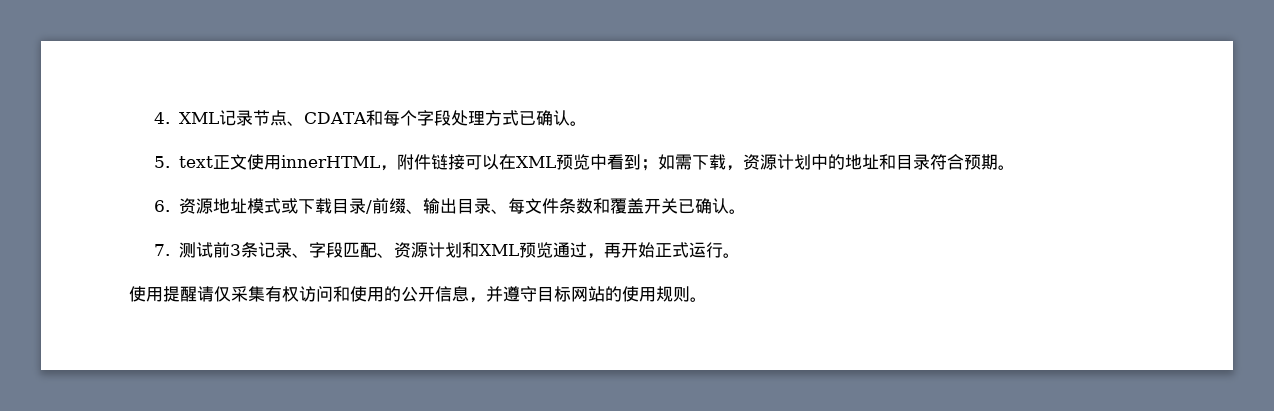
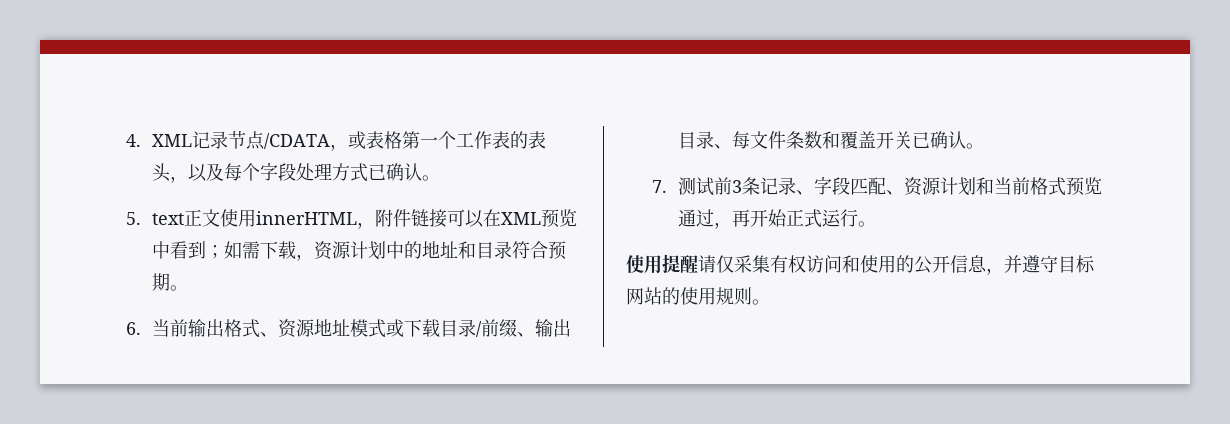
[287,110,384,126] 、CDATA和 -> [263,131,546,151] [151,163,224,183] /CDATA，或表格第一个工作表的表头，以及
(171, 206) none -> [151,319,278,338] 当前输出格式、
[479,244,520,256] XML -> [993,177,1066,196] 当前格式

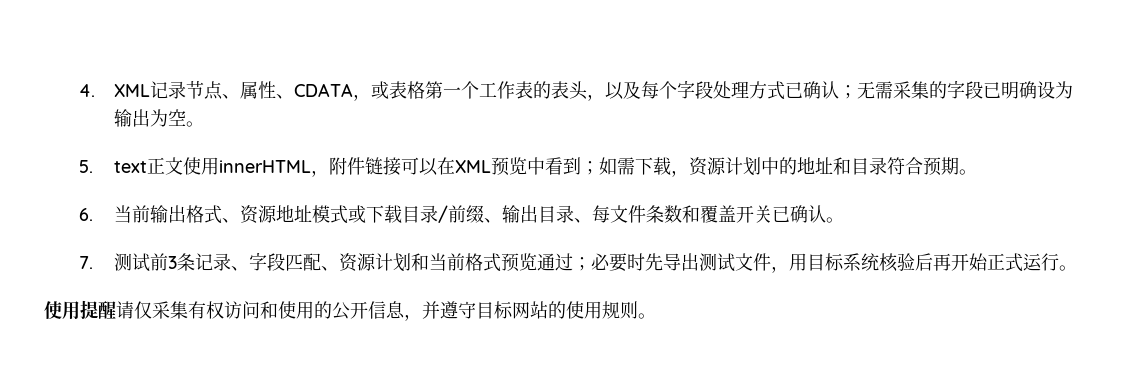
[263,133,330,149] /CDATA -> [222,81,354,99] 、属性、CDATA
(422, 172) none -> [839,80,1074,99] [114,109,187,127] ；无需采集的字段已明确设为输出为空
[713,222,732,229] ， -> [573,253,934,273] ；必要时先导出测试文件，用目标系统核验后

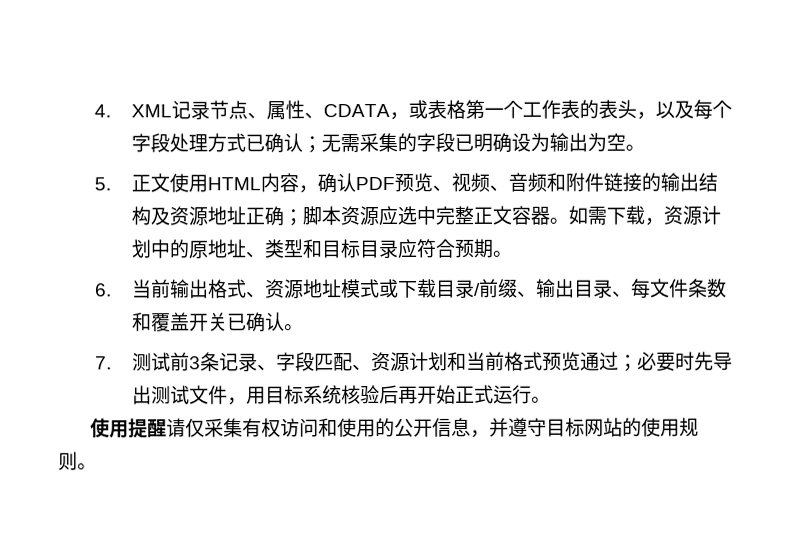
[114,161,148,173] text -> (111, 184) none
[219,157,600,177] innerHTML，附件链接可以在XML预览中看到； -> [206,172,718,194] [130,205,569,227] HTML内容，确认PDF预览、视频、音频和附件链接的输出结构及资源地址正确；脚本资源应选中完整正文容器。
[797,157,888,175] 地址和目录 -> [187,238,417,259] 原地址、类型和目标目录应

